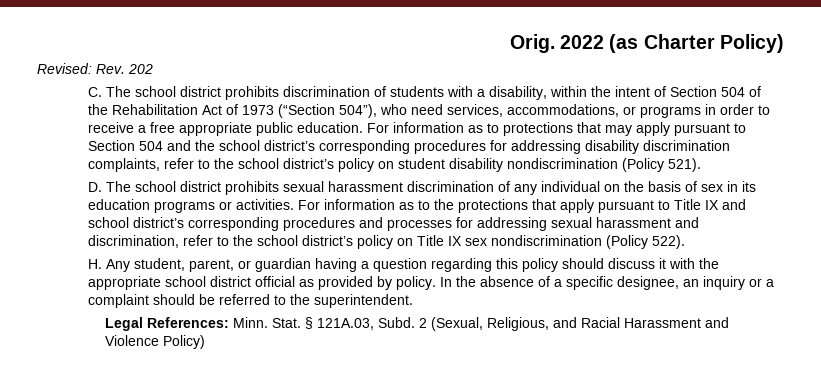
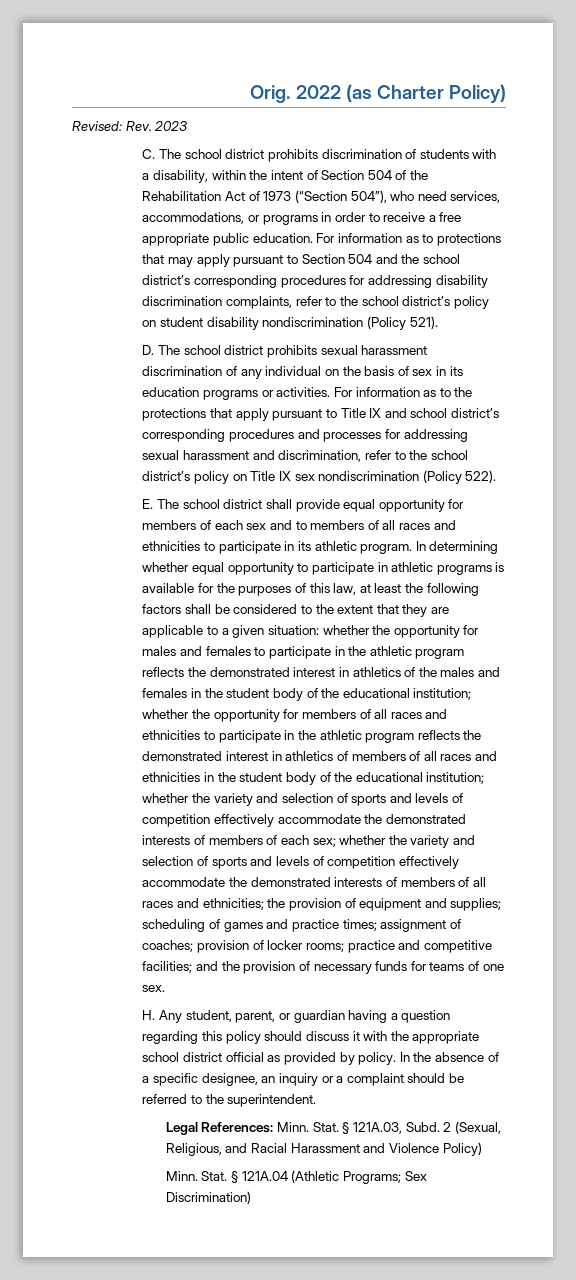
[128,64,153,74] 202 -> [154,121,189,131] 2023
(686, 242) none -> [142,499,465,512] [142,520,456,530] [142,541,499,554] [142,562,505,575] [142,583,479,596] [142,604,450,617] [142,625,480,638] [142,646,465,659] [142,667,501,677] [142,688,472,701] [142,709,448,722] [142,730,482,743] [142,751,498,761] [142,772,485,785] [142,793,464,806] [142,814,466,827] [142,835,476,848] [142,856,459,869] [142,877,486,887] [142,898,502,911] [142,919,461,932] [142,940,492,953] [142,961,504,974] [142,985,166,992] // E. The school district shall provide equal opportunity for members of each sex and to members of all races and ethnicities to participate in its athletic program. In determining whether equal opportunity to participate in athletic programs is available for the purposes of this law, at least the following factors shall be considered to the extent that they are applicable to a given situation: whether the opportunity for males and females to participate in the athletic program reflects the demonstrated interest in athletics of the males and females in the student body of the educational institution; whether the opportunity for members of all races and ethnicities to participate in the athletic program reflects the demonstrated interest in athletics of members of all races and ethnicities in the student body of the educational institution; whether the variety and selection of sports and levels of competition effectively accommodate the demonstrated interests of members of each sex; whether the variety and selection of sports and levels of competition effectively accommodate the demonstrated interests of members of all races and ethnicities; the provision of equipment and supplies; scheduling of games and practice times; assignment of coaches; provision of locker rooms; practice and competitive facilities; and the provision of necessary funds for teams of one sex.
(206, 342) none -> [165,1170,427,1184] [165,1191,251,1204] // Minn. Stat. § 121A.04 (Athletic Programs; Sex Discrimination)

